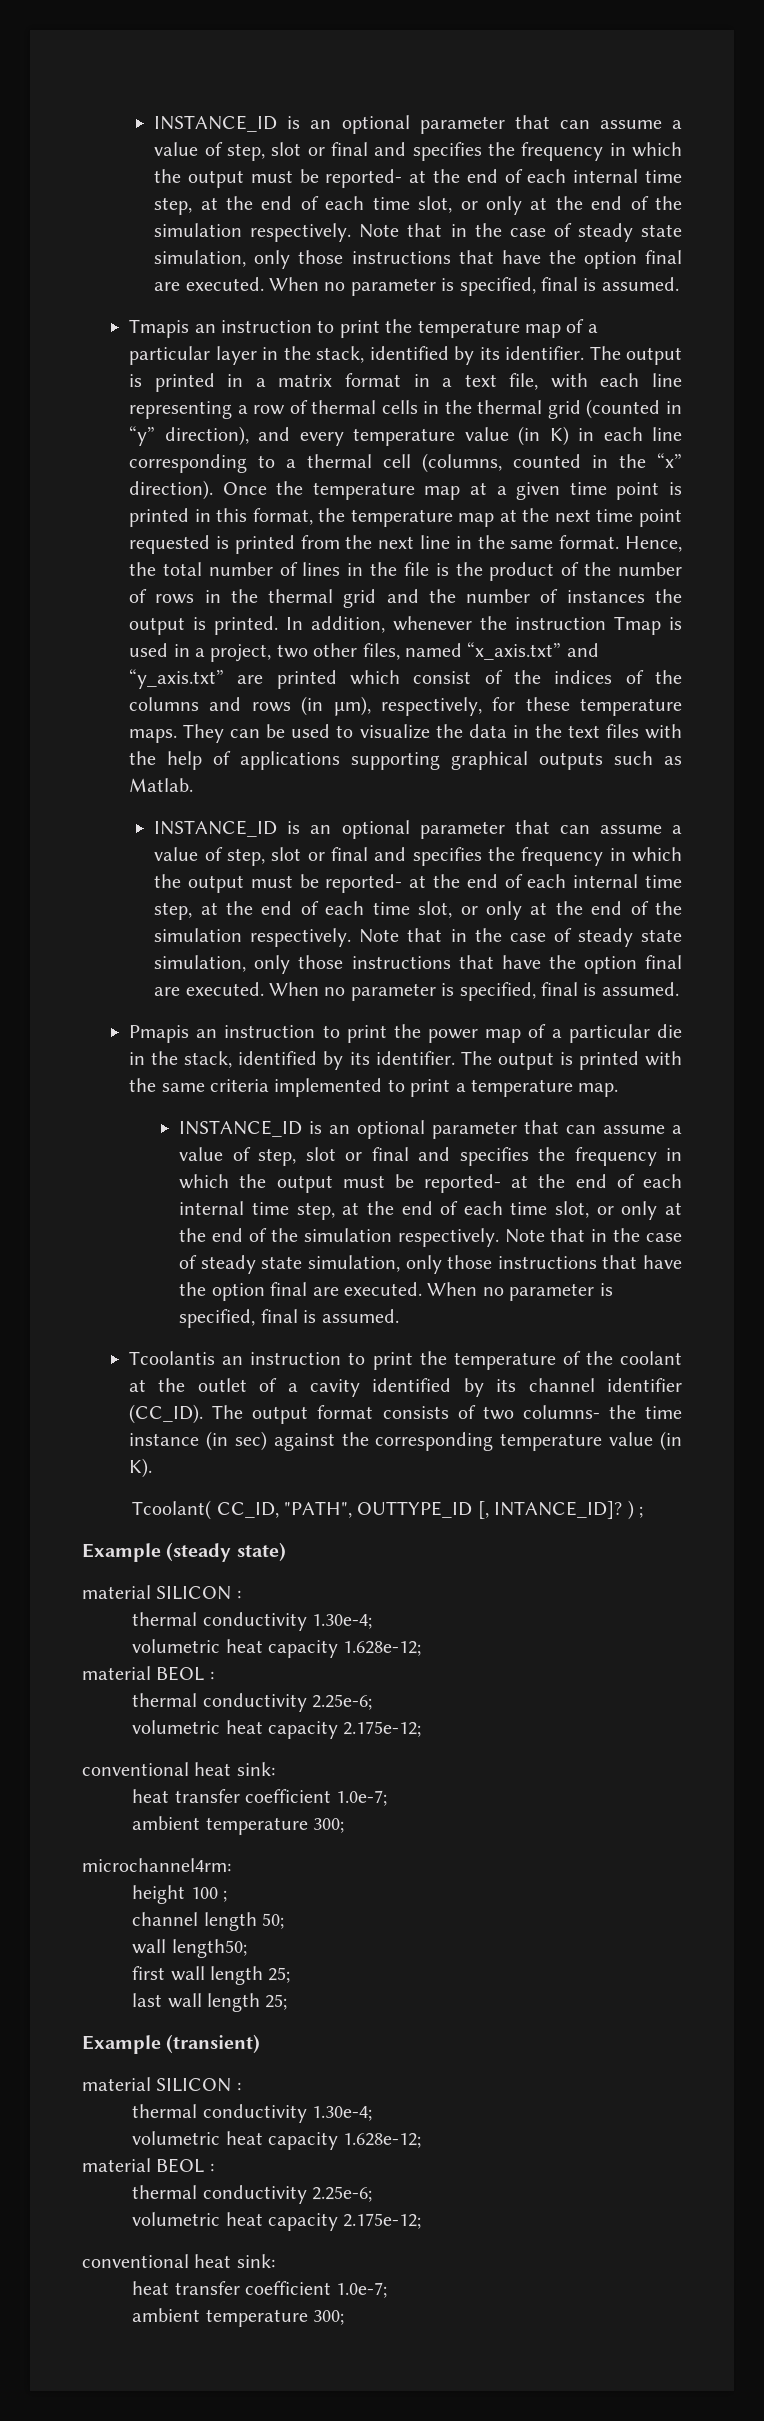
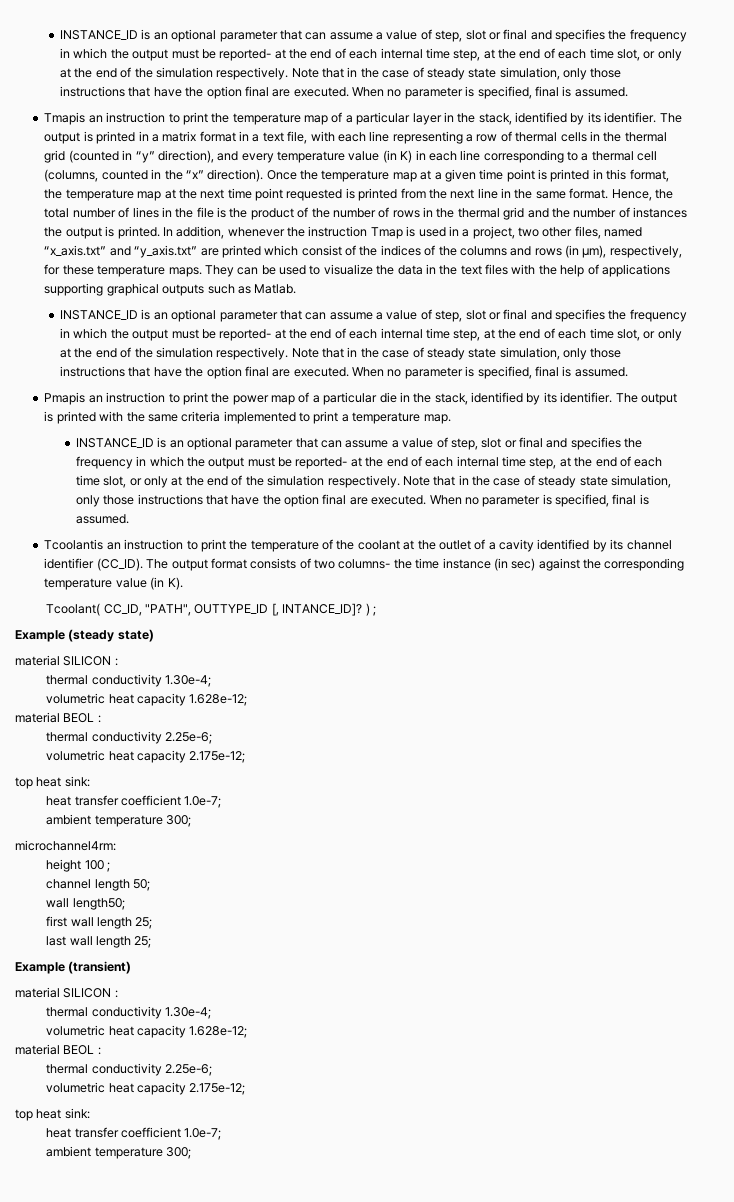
[82,1762,189,1776] conventional -> [15,777,33,789] top
[82,2254,189,2268] conventional -> [15,1109,33,1121] top

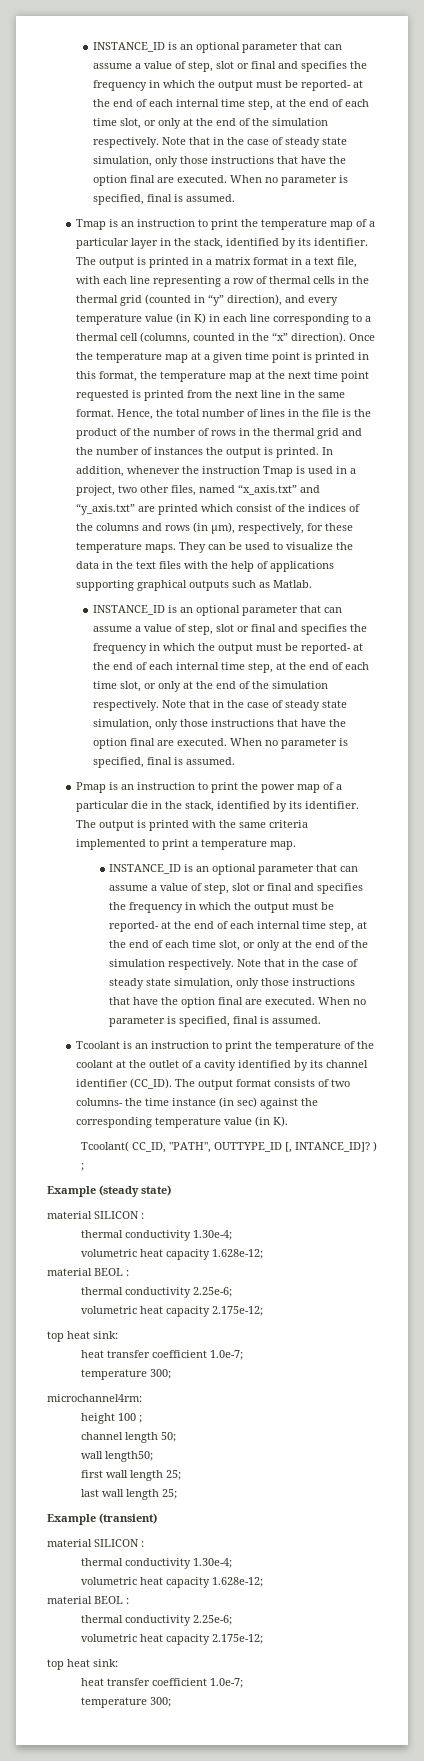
[44,112,86,125] Tmapis -> [75,219,118,230] Tmap is
[44,392,86,405] Pmapis -> [75,782,118,793] Pmap is
[44,539,104,550] Tcoolantis -> [75,1041,132,1049] Tcoolant is
[46,814,92,825] ambient -> (243, 1355) none
[46,1146,92,1157] ambient -> (243, 1683) none

